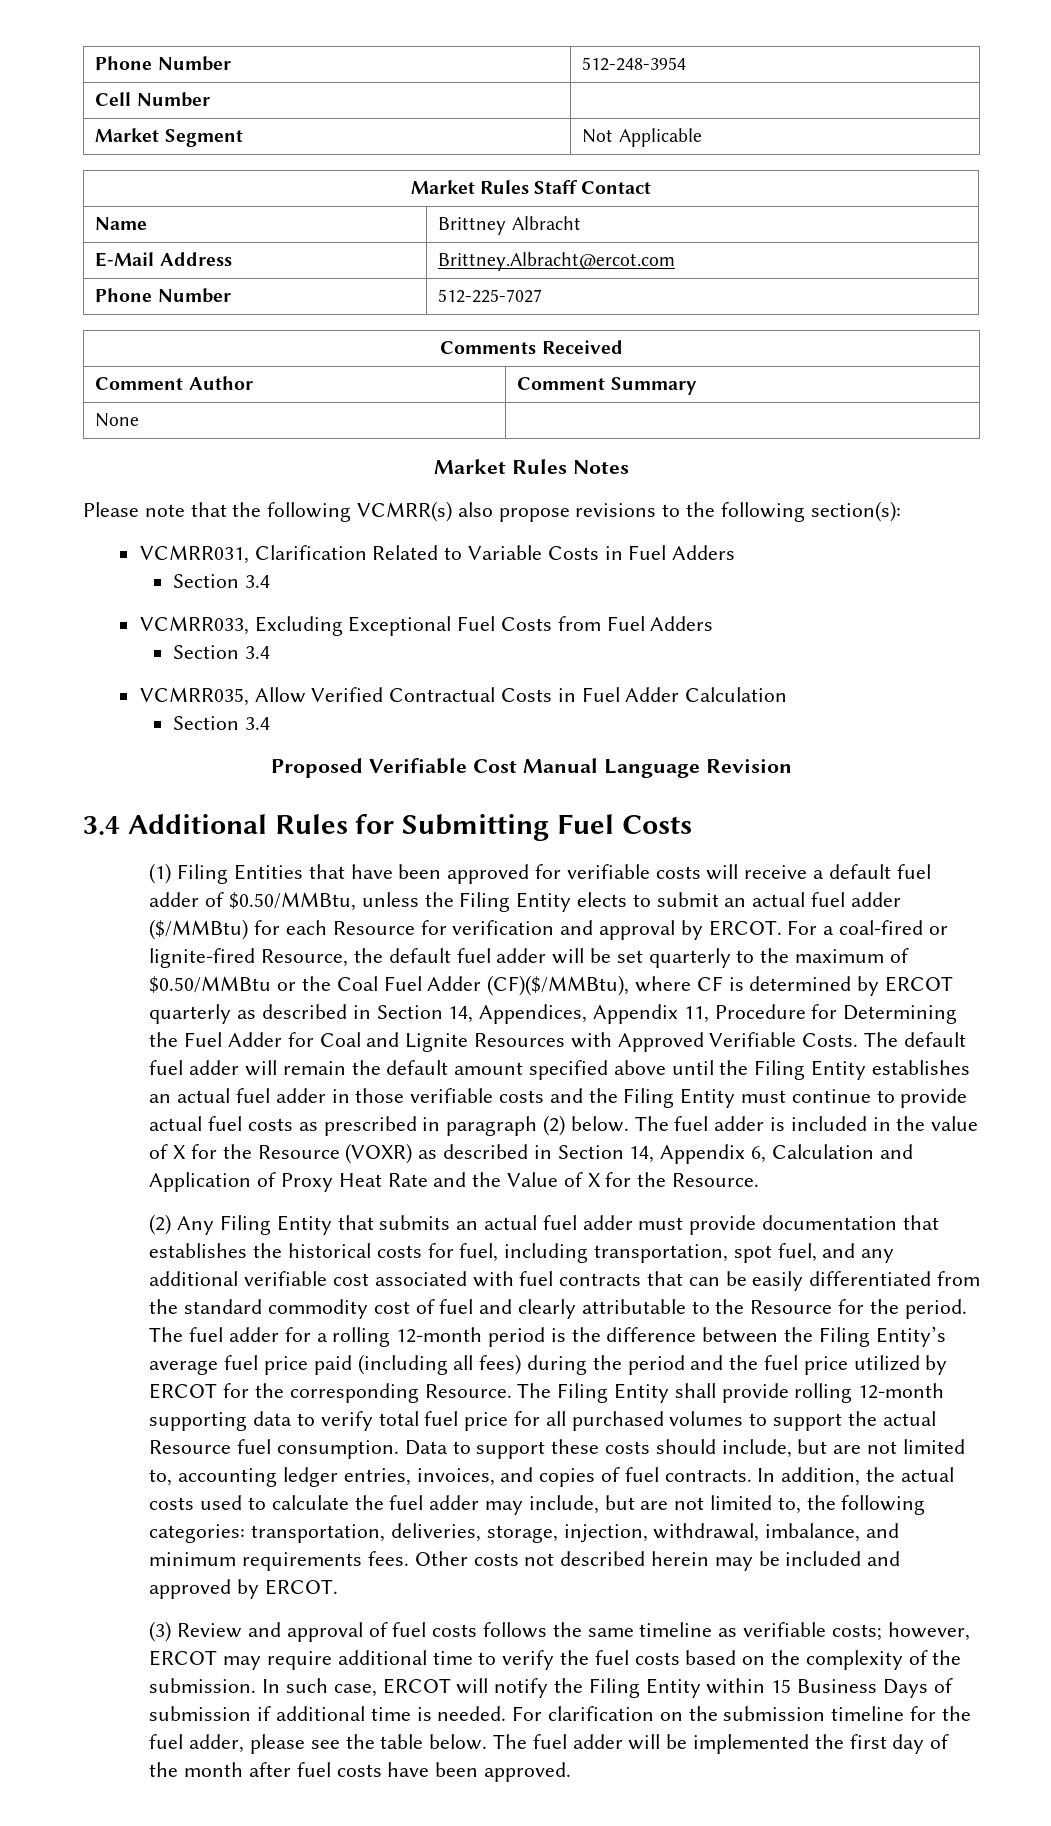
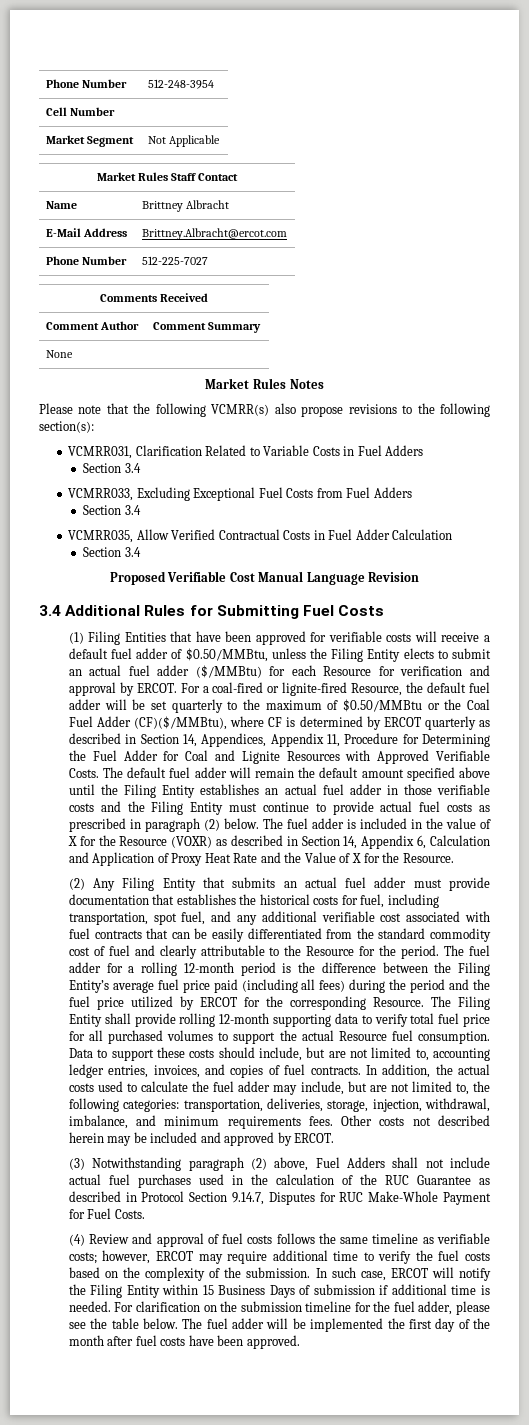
(172, 1631) none -> [92,1157,490,1171] [68,1174,490,1188] [68,1191,491,1205] [68,1208,145,1219] [68,1234,85,1246] Notwithstanding paragraph (2) above, Fuel Adders shall not include actual fuel purchases used in the calculation of the RUC Guarantee as described in Protocol Section 9.14.7, Disputes for RUC Make-Whole Payment for Fuel Costs. // (4)

